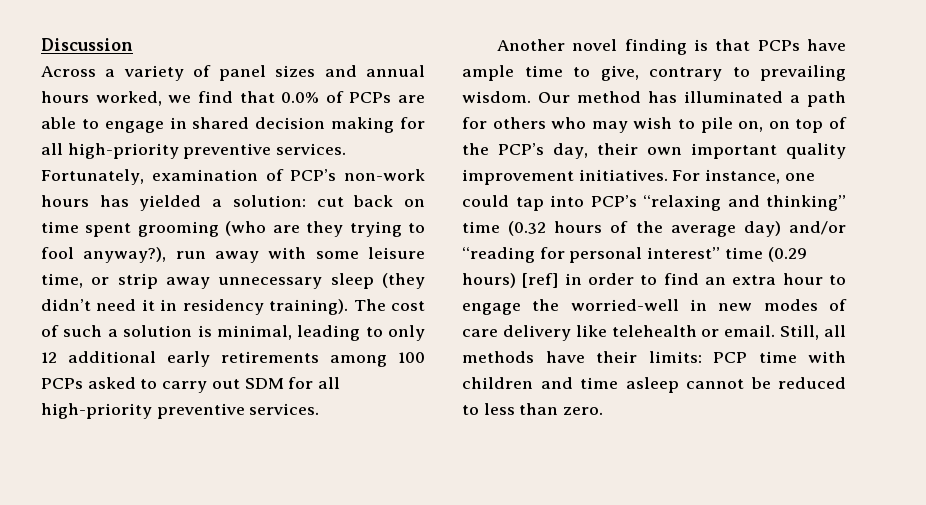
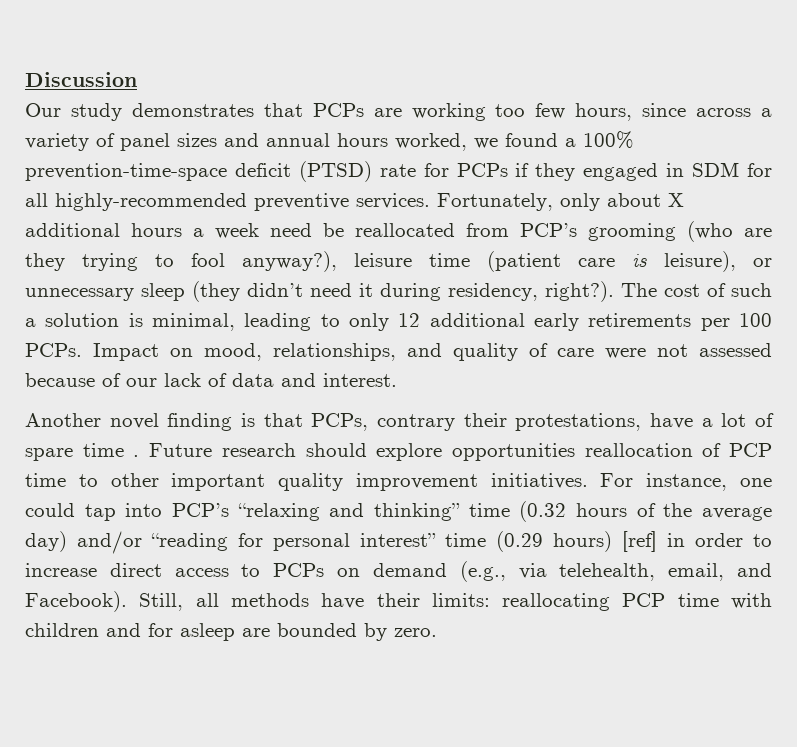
[41,66,96,77] Across -> [25,103,752,121] Our study demonstrates that PCPs are working too few hours, since across
[197,91,425,103] [41,117,425,133] [41,143,179,159] find that 0.0% of PCPs are able to engage in shared decision making for all high-priority -> [505,131,634,149] [25,161,772,182] [25,193,247,211] found a 100% prevention-time-space deficit (PTSD) rate for PCPs if they engaged in SDM for all highly-recommended
[151,169,425,181] [41,195,426,211] [41,221,132,237] examination of PCP’s non-work hours has yielded a solution: cut back on time spent -> [560,193,684,211] [25,223,577,239] only about X additional hours a week need be reallocated from PCP’s
[175,247,425,263] [41,273,210,289] run away with some leisure time, or strip away -> [354,251,772,272] leisure time (patient care is leisure), or
[160,299,349,315] in residency training). -> [380,281,614,302] during residency, right?).
[330,352,425,367] [41,377,341,393] [41,403,320,419] among 100 PCPs asked to carry out SDM for all high-priority preventive services. -> [700,313,773,331] [25,343,772,361] [25,373,397,387] per 100 PCPs. Impact on mood, relationships, and quality of care were not assessed because of our lack of data and interest.
[757,39,846,51] [462,65,846,81] [462,91,846,107] [462,117,847,133] [462,143,682,159] PCPs have ample time to give, contrary to prevailing wisdom. Our method has illuminated a path for others who may wish to pile on, on top of the PCP’s day, their own -> [311,413,774,431] [25,443,773,461] [25,473,159,487] PCPs, contrary their protestations, have a lot of spare time . Future research should explore opportunities reallocation of PCP time to other
[663,273,846,285] [462,299,847,315] [462,325,776,341] find an extra hour to engage the worried-well in new modes of care delivery like telehealth or email. -> [25,561,773,582] [25,591,127,612] increase direct access to PCPs on demand (e.g., via telehealth, email, and Facebook).
(702, 357) none -> [502,593,611,611] reallocating
[580,377,846,393] [462,403,559,415] time asleep cannot be reduced to less than -> [148,623,387,641] for asleep are bounded by

